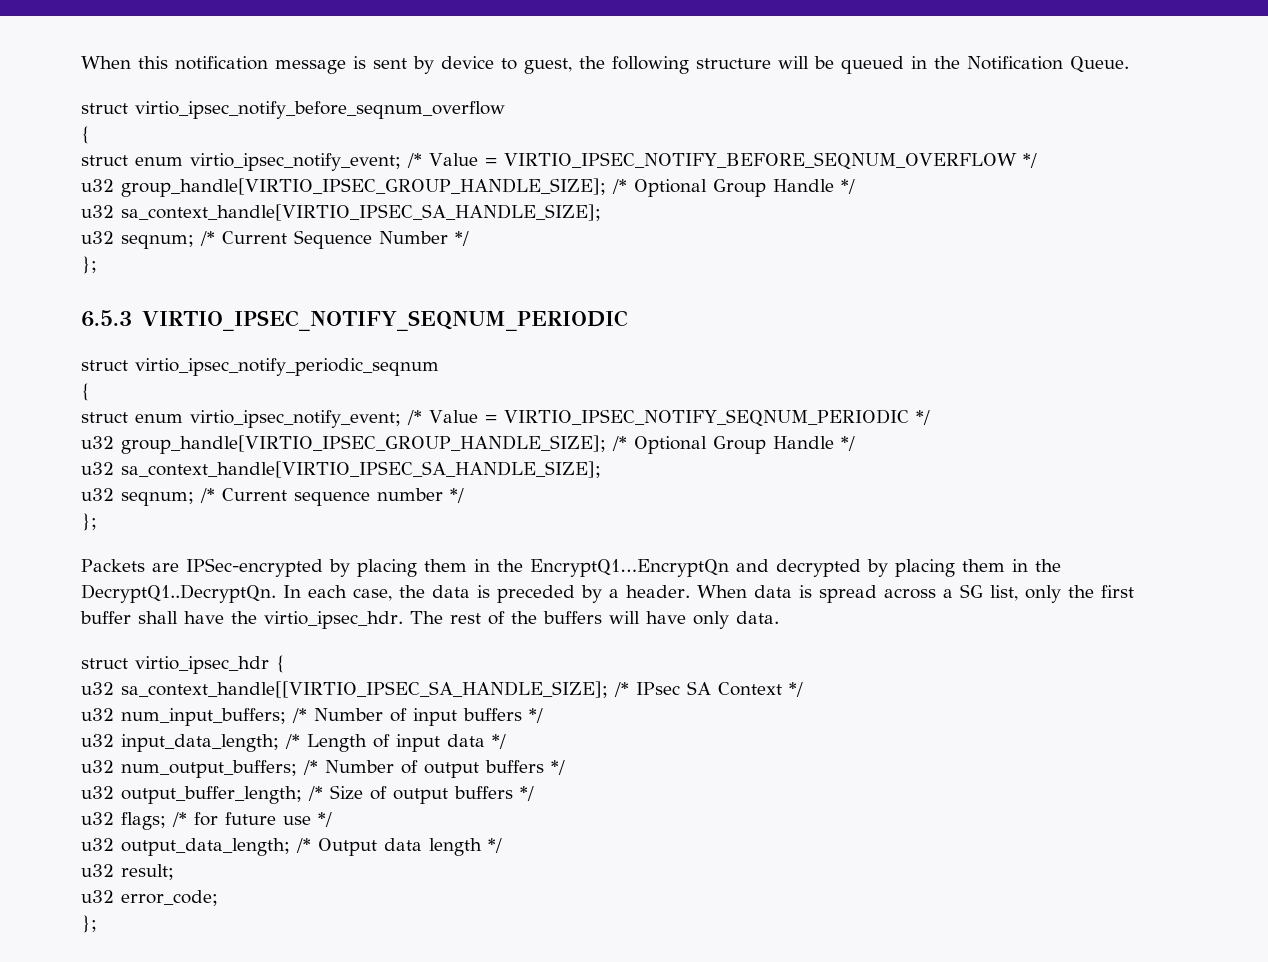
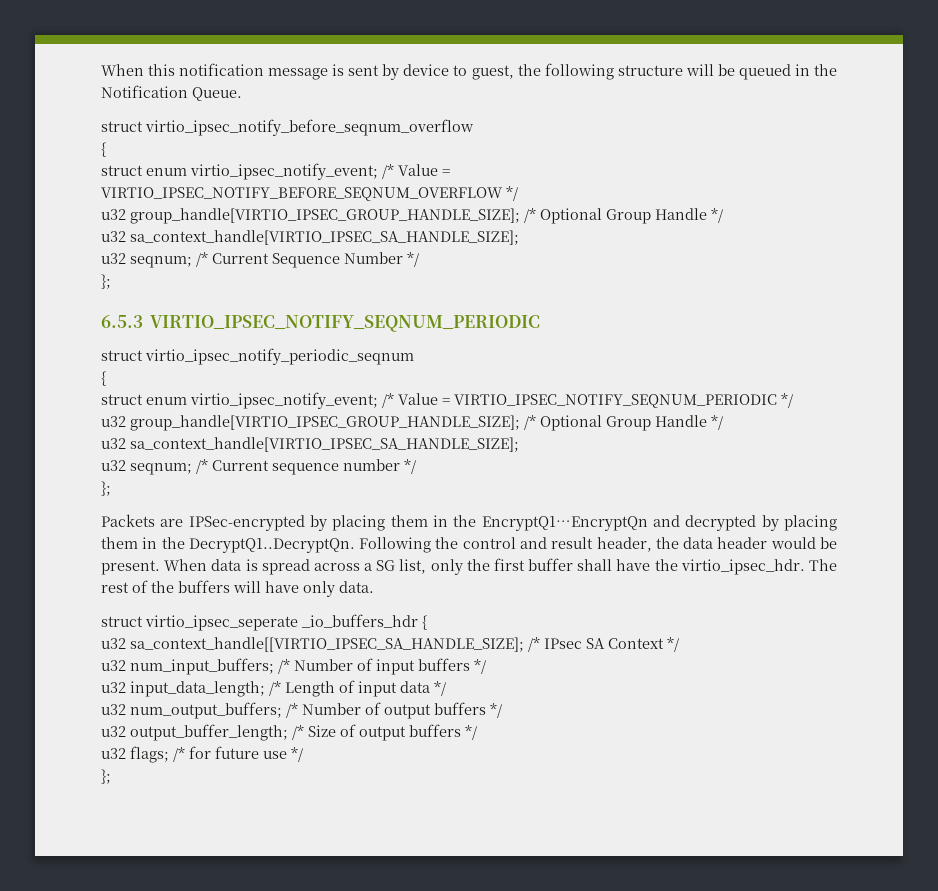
[283,585,690,603] In each case, the data is preceded by a header. -> [359,537,838,553] [101,560,160,575] Following the control and result header, the data header would be present.
[135,656,269,674] virtio_ipsec_hdr -> [145,614,418,631] virtio_ipsec_seperate _io_buffers_hdr
[81,838,502,856] [81,864,174,880] [81,890,218,906] // u32 output_data_length; /* Output data length */ // u32 result; // u32 error_code; -> (303, 754) none

